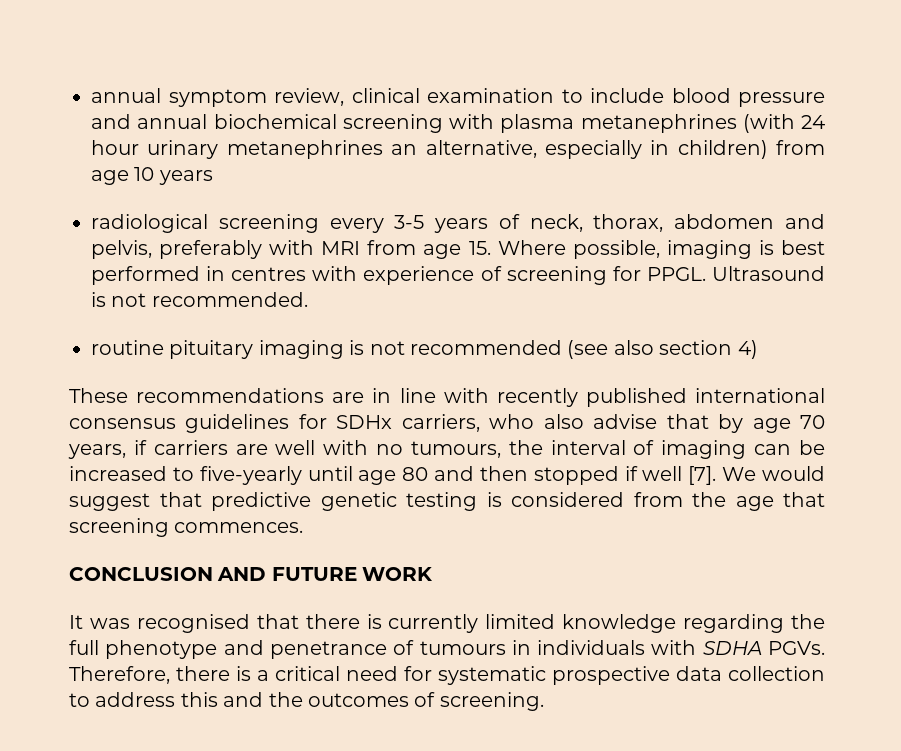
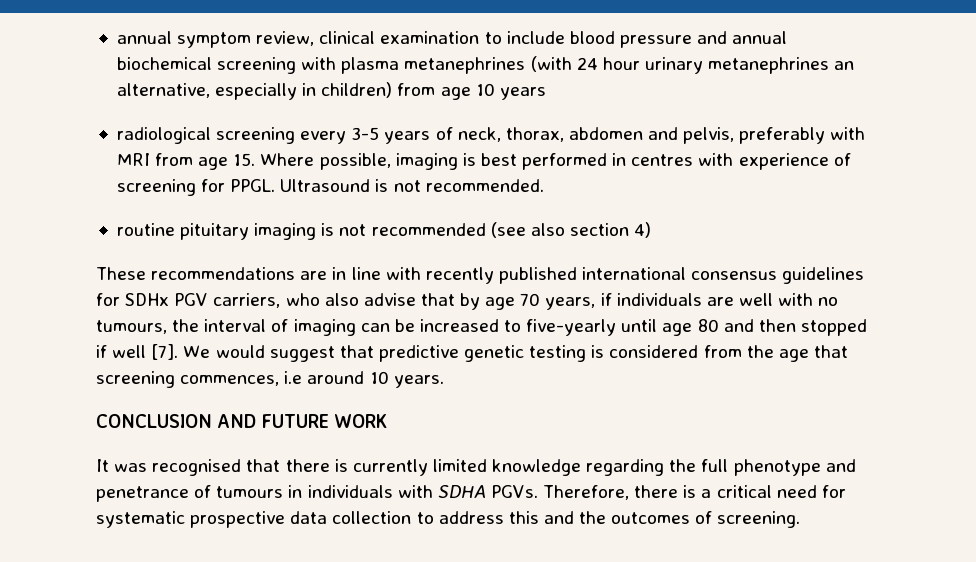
(393, 422) none -> [174,293,209,306] PGV
[153,440,228,455] carriers -> [616,293,702,306] individuals
[174,522,304,533] commences. -> [180,371,444,388] commences, i.e around 10 years.

